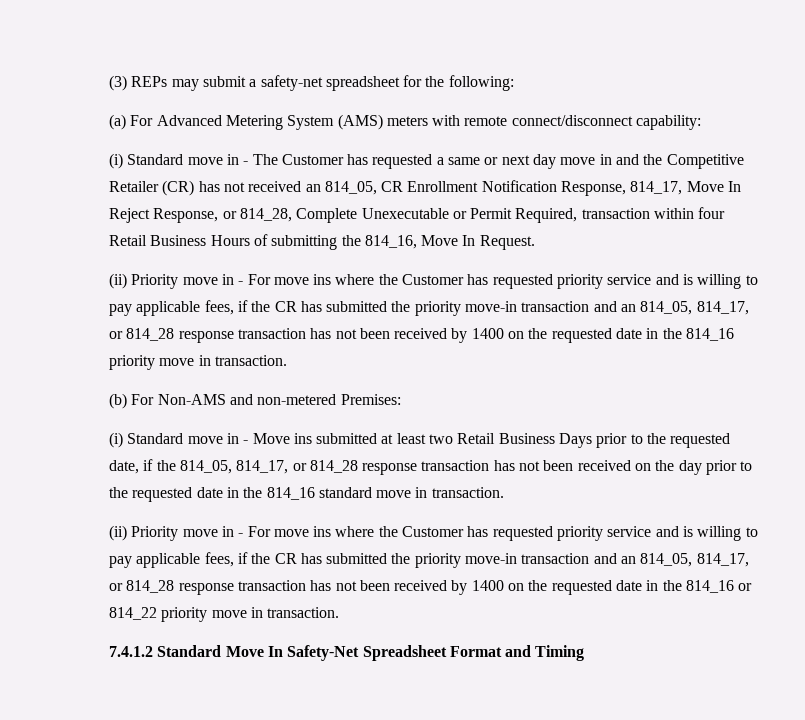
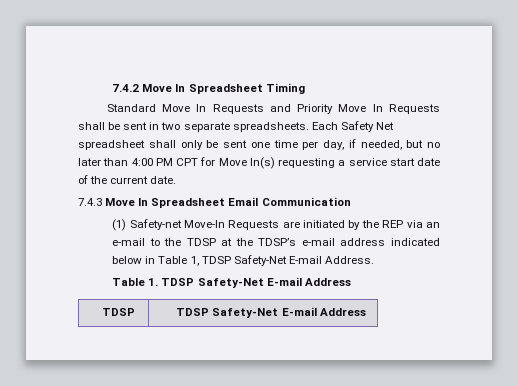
[108,75,514,91] [108,114,702,130] [108,153,744,169] [108,180,742,196] [108,207,726,223] [108,234,535,250] [108,273,758,289] [108,300,749,316] [108,328,735,343] [108,355,287,370] [108,393,401,409] [108,432,731,448] [108,459,753,475] [108,487,504,502] [108,525,758,541] [108,552,749,568] [108,580,753,595] [108,607,340,622] [108,645,585,661] (3) REPs may submit a safety-net spreadsheet for the following: // (a) For Advanced Metering System (AMS) meters with remote connect/disconnect capability: // (i) Standard move in - The Customer has requested a same or next day move in and the Competitive Retailer (CR) has not received an 814_05, CR Enrollment Notification Response, 814_17, Move In Reject Response, or 814_28, Complete Unexecutable or Permit Required, transaction within four Retail Business Hours of submitting the 814_16, Move In Request. // (ii) Priority move in - For move ins where the Customer has requested priority service and is willing to pay applicable fees, if the CR has submitted the priority move-in transaction and an 814_05, 814_17, or 814_28 response transaction has not been received by 1400 on the requested date in the 814_16 priority move in transaction. // (b) For Non-AMS and non-metered Premises: // (i) Standard move in - Move ins submitted at least two Retail Business Days prior to the requested date, if the 814_05, 814_17, or 814_28 response transaction has not been received on the day prior to the requested date in the 814_16 standard move in transaction. // (ii) Priority move in - For move ins where the Customer has requested priority service and is willing to pay applicable fees, if the CR has submitted the priority move-in transaction and an 814_05, 814_17, or 814_28 response transaction has not been received by 1400 on the requested date in the 814_16 or 814_22 priority move in transaction. // 7.4.1.2 Standard Move In Safety-Net Spreadsheet Format and Timing -> [112,83,305,94] [106,104,440,114] [78,121,394,132] [78,139,440,150] [78,157,440,169] [78,175,177,184] [78,197,351,208] [112,219,440,231] [112,238,440,246] [112,255,374,266] [112,277,351,288] [102,308,136,316] [176,307,366,318] 7.4.2 Move In Spreadsheet Timing // Standard Move In Requests and Priority Move In Requests shall be sent in two separate spreadsheets. Each Safety Net spreadsheet shall only be sent one time per day, if needed, but no later than 4:00 PM CPT for Move In(s) requesting a service start date of the current date. // 7.4.3 Move In Spreadsheet Email Communication // (1) Safety-net Move-In Requests are initiated by the REP via an e-mail to the TDSP at the TDSP’s e-mail address indicated below in Table 1, TDSP Safety-Net E-mail Address. // Table 1. TDSP Safety-Net E-mail Address // TDSP | TDSP Safety-Net E-mail Address

